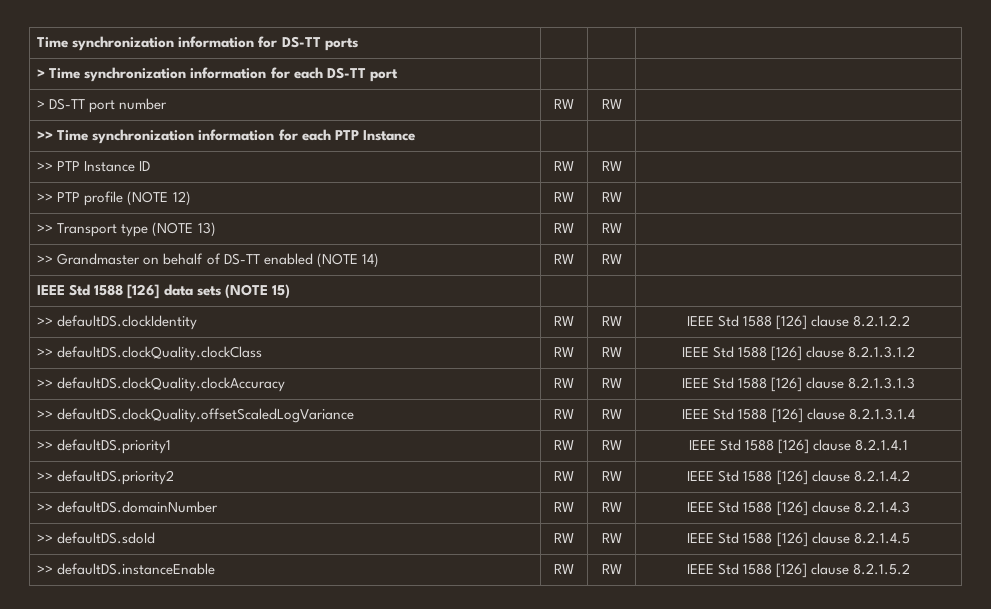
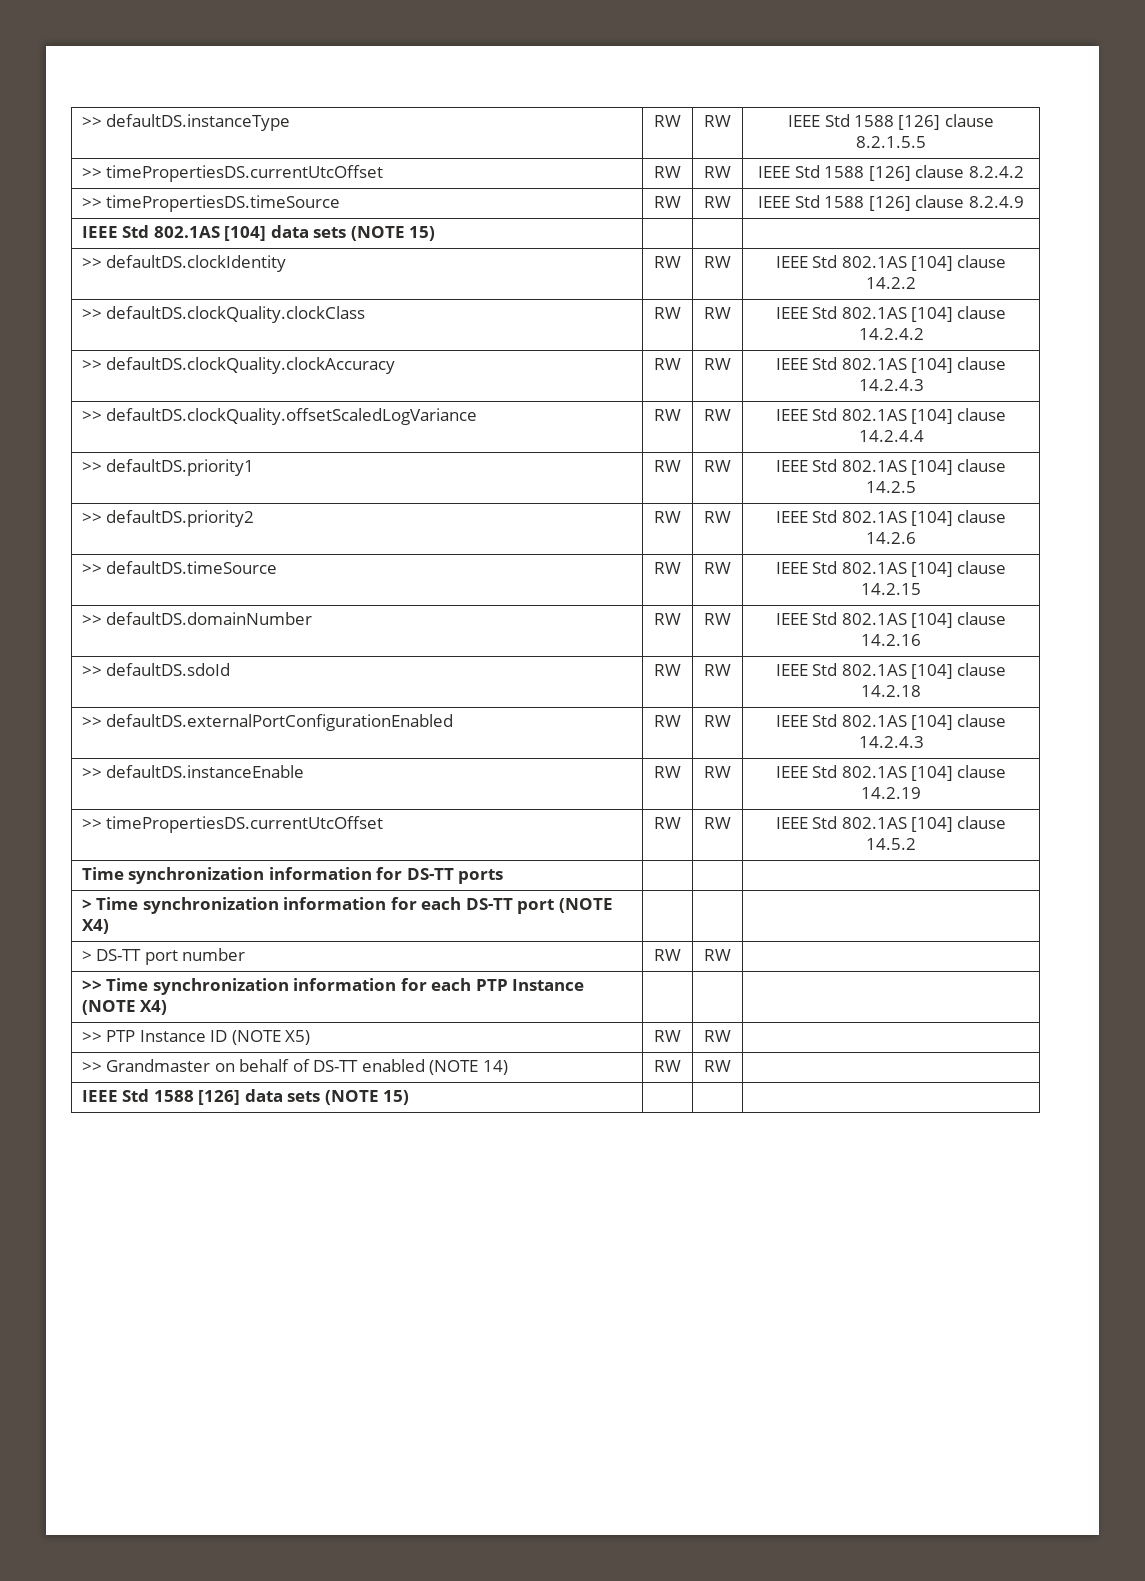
(37, 42) none -> [81,114,291,131] [654,115,681,127] [704,115,731,127] [788,114,994,130] [856,136,927,148] [81,165,384,182] [654,166,681,178] [704,166,731,178] [758,165,1024,181] [81,195,341,212] [654,196,681,208] [704,196,731,208] [758,195,1024,211] [81,225,436,241] [81,255,287,272] [654,256,681,268] [704,256,731,268] [775,255,1007,271] [866,277,917,289] [81,306,366,323] [654,307,681,319] [704,307,731,319] [775,306,1007,322] [858,328,924,340] [81,357,396,374] [654,358,681,370] [704,358,731,370] [775,357,1007,373] [858,379,924,391] [81,408,478,425] [654,409,681,421] [704,409,731,421] [775,408,1007,424] [858,430,924,442] [81,459,255,476] [654,460,681,472] [704,460,731,472] [775,459,1007,475] [866,481,917,493] [81,510,255,527] [654,511,681,523] [704,511,731,523] [775,510,1007,526] [866,532,917,544] [81,561,278,574] [654,562,681,574] [704,562,731,574] [775,561,1007,577] [861,583,922,595] [81,612,313,625] [654,613,681,625] [704,613,731,625] [775,612,1007,628] [861,634,922,646] [81,663,231,676] [654,664,681,676] [704,664,731,676] [775,663,1007,679] [861,685,922,697] [81,714,454,731] [654,715,681,727] [704,715,731,727] [775,714,1007,730] [858,736,924,748] [81,765,305,778] [654,766,681,778] [704,766,731,778] [775,765,1007,781] [861,787,922,799] [81,816,384,833] [654,817,681,829] [704,817,731,829] [775,816,1007,832] [866,838,917,850] >> defaultDS.instanceType | RW | RW | IEEE Std 1588 [126] clause 8.2.1.5.5 // >> timePropertiesDS.currentUtcOffset | RW | RW | IEEE Std 1588 [126] clause 8.2.4.2 // >> timePropertiesDS.timeSource | RW | RW | IEEE Std 1588 [126] clause 8.2.4.9 // IEEE Std 802.1AS [104] data sets (NOTE 15) | | | // >> defaultDS.clockIdentity | RW | RW | IEEE Std 802.1AS [104] clause 14.2.2 // >> defaultDS.clockQuality.clockClass | RW | RW | IEEE Std 802.1AS [104] clause 14.2.4.2 // >> defaultDS.clockQuality.clockAccuracy | RW | RW | IEEE Std 802.1AS [104] clause 14.2.4.3 // >> defaultDS.clockQuality.offsetScaledLogVariance | RW | RW | IEEE Std 802.1AS [104] clause 14.2.4.4 // >> defaultDS.priority1 | RW | RW | IEEE Std 802.1AS [104] clause 14.2.5 // >> defaultDS.priority2 | RW | RW | IEEE Std 802.1AS [104] clause 14.2.6 // >> defaultDS.timeSource | RW | RW | IEEE Std 802.1AS [104] clause 14.2.15 // >> defaultDS.domainNumber | RW | RW | IEEE Std 802.1AS [104] clause 14.2.16 // >> defaultDS.sdoId | RW | RW | IEEE Std 802.1AS [104] clause 14.2.18 // >> defaultDS.externalPortConfigurationEnabled | RW | RW | IEEE Std 802.1AS [104] clause 14.2.4.3 // >> defaultDS.instanceEnable | RW | RW | IEEE Std 802.1AS [104] clause 14.2.19 // >> timePropertiesDS.currentUtcOffset | RW | RW | IEEE Std 802.1AS [104] clause 14.5.2 //
(398, 75) none -> [558,898,613,913] [81,919,109,934] (NOTE X4)
(415, 135) none -> [81,1000,168,1015] (NOTE X4)
[554,161,574,171] [601,161,622,171] [37,191,191,206] [554,192,574,202] [601,192,622,202] [37,222,216,237] | RW | RW | // >> PTP profile (NOTE 12) | RW | RW | // >> Transport type (NOTE 13) -> [231,1030,311,1045] (NOTE X5)
[37,315,198,330] [554,316,574,326] [601,316,622,326] [686,315,911,330] [37,346,263,361] [554,347,574,357] [601,347,622,357] [681,346,916,361] [37,377,286,392] [554,378,574,388] [601,378,622,388] [681,377,916,392] [37,408,355,423] [554,409,574,419] [601,409,622,419] [682,408,915,423] [37,439,172,454] [554,440,574,450] [601,440,622,450] [688,439,909,454] [37,470,175,485] [554,471,574,481] [601,471,622,481] [687,470,910,485] [37,501,219,513] [554,502,574,512] [601,502,622,512] [687,501,910,516] [37,532,156,544] [554,533,574,543] [601,533,622,543] [687,532,910,547] [37,563,216,575] [554,564,574,574] [601,564,622,574] [686,563,911,578] // >> defaultDS.clockIdentity | RW | RW | IEEE Std 1588 [126] clause 8.2.1.2.2 // >> defaultDS.clockQuality.clockClass | RW | RW | IEEE Std 1588 [126] clause 8.2.1.3.1.2 // >> defaultDS.clockQuality.clockAccuracy | RW | RW | IEEE Std 1588 [126] clause 8.2.1.3.1.3 // >> defaultDS.clockQuality.offsetScaledLogVariance | RW | RW | IEEE Std 1588 [126] clause 8.2.1.3.1.4 // >> defaultDS.priority1 | RW | RW | IEEE Std 1588 [126] clause 8.2.1.4.1 // >> defaultDS.priority2 | RW | RW | IEEE Std 1588 [126] clause 8.2.1.4.2 // >> defaultDS.domainNumber | RW | RW | IEEE Std 1588 [126] clause 8.2.1.4.3 // >> defaultDS.sdoId | RW | RW | IEEE Std 1588 [126] clause 8.2.1.4.5 // >> defaultDS.instanceEnable | RW | RW | IEEE Std 1588 [126] clause 8.2.1.5.2 -> (410, 1097) none

